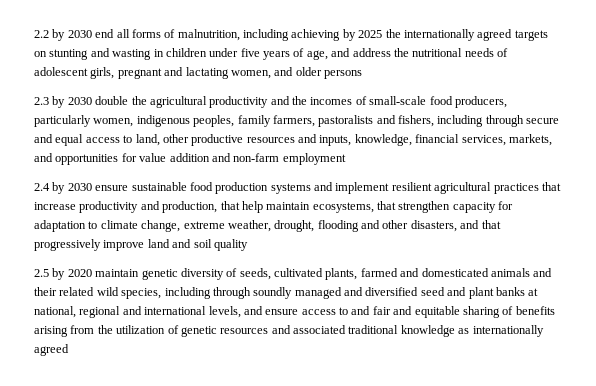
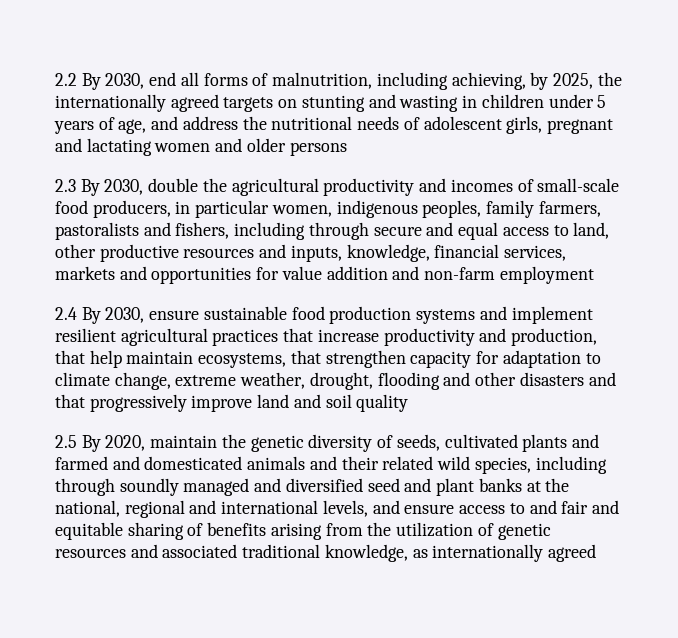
[52,29,92,41] by 2030 -> [81,73,145,90] By 2030,
[291,29,383,41] achieving by 2025 -> [451,72,593,90] achieving, by 2025,
[240,48,260,57] five -> [597,95,607,108] 5
[230,70,271,79] women, -> [154,143,211,152] women
[52,96,92,108] by 2030 -> [80,179,144,196] By 2030,
[292,96,307,105] the -> (447, 185) none
[34,115,91,127] particularly -> [175,200,270,218] in particular
[508,134,552,146] markets, -> [55,266,115,280] markets
[52,182,92,194] by 2030 -> [81,307,145,324] By 2030,
[410,220,457,232] disasters, -> [519,372,584,386] disasters
[52,268,140,280] by 2020 maintain -> [81,434,246,452] By 2020, maintain the
[325,268,358,280] plants, -> [522,434,599,452] plants and
(539, 292) none -> [545,478,570,492] the
[400,325,455,337] knowledge -> [324,544,408,562] knowledge,

